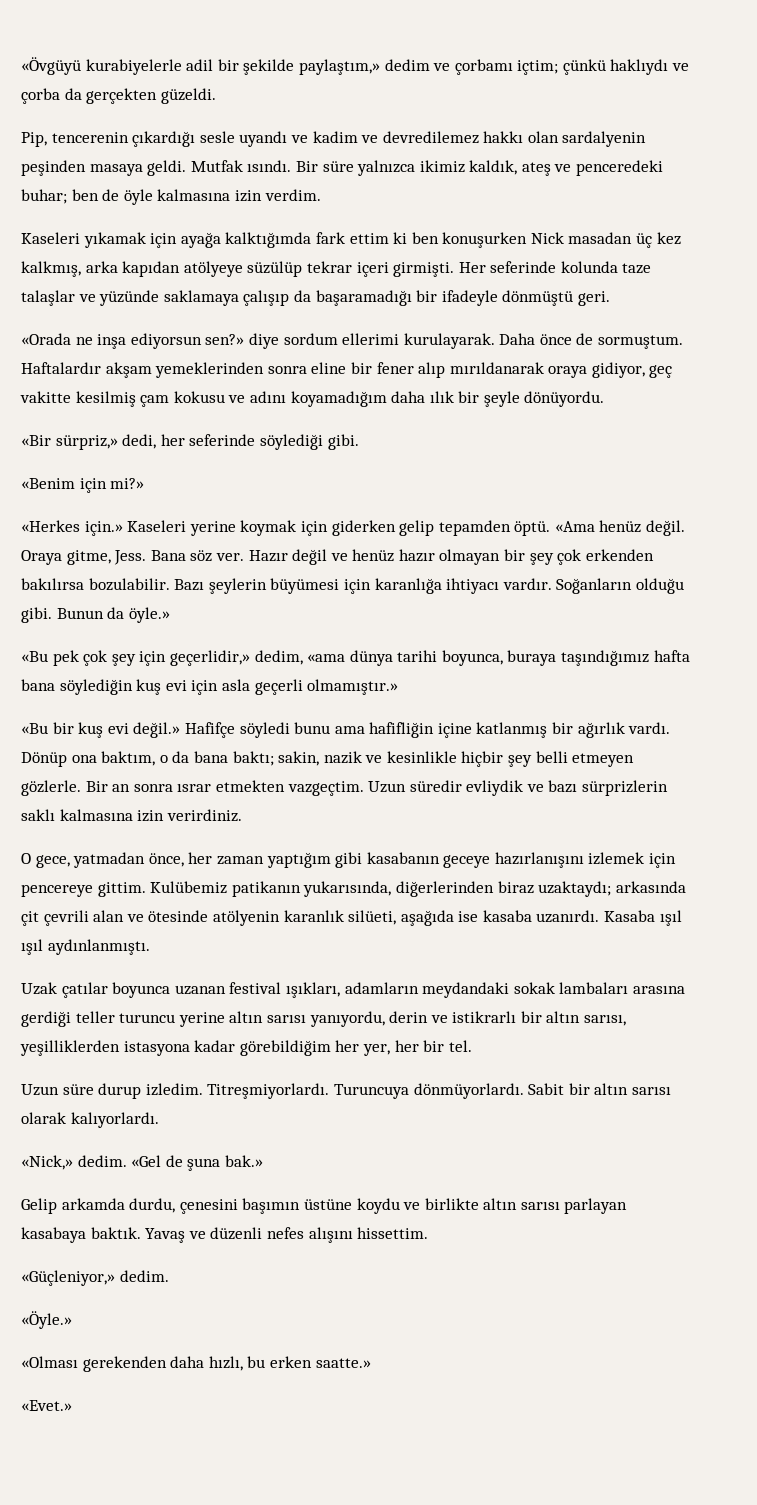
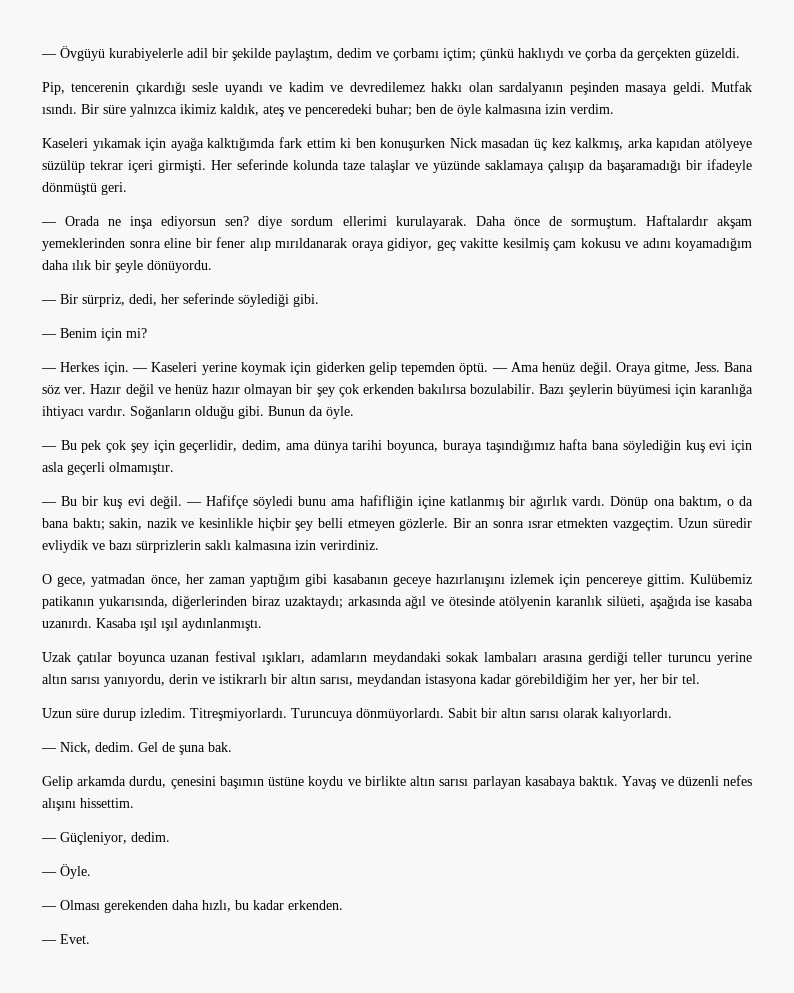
[21,57,81,75] «Övgüyü -> [41,46,105,61] — Övgüyü
[298,59,380,75] paylaştım,» -> [275,48,333,61] paylaştım,
[562,131,647,147] sardalyenin -> [499,82,564,95] sardalyanın
[21,333,71,345] «Orada -> [41,216,101,226] — Orada
[205,334,245,345] sen?» -> [225,216,250,226] sen?
[21,435,118,450] «Bir sürpriz,» -> [41,294,125,307] — Bir sürpriz,
[21,478,145,493] [21,520,123,536] «Benim için mi?» // «Herkes için.» -> [41,328,147,341] [41,362,148,375] — Benim için mi? // — Herkes için. —
[438,520,595,536] tepamden öptü. «Ama -> [401,362,540,375] tepemden öptü. — Ama
[128,607,170,623] [21,651,48,662] öyle.» // «Bu -> [326,406,354,419] [41,440,77,450] öyle. // — Bu
[169,650,346,666] geçerlidir,» dedim, «ama -> [179,440,310,453] geçerlidir, dedim, ama
[307,679,399,695] [21,723,48,734] olmamıştır.» // «Bu -> [109,462,174,475] [41,496,78,506] olmamıştır. // — Bu
[133,722,181,738] değil.» -> [149,495,202,509] değil. —
[21,910,125,926] çit çevrili alan -> [405,595,427,609] ağıl
[20,1040,120,1056] yeşilliklerden -> [357,674,421,687] meydandan
[21,1155,162,1170] «Nick,» dedim. «Gel -> [41,742,158,754] — Nick, dedim. Gel
[224,1155,263,1167] bak.» -> [208,742,232,752] bak.
[21,1270,115,1286] «Güçleniyor,» -> [41,832,127,845] — Güçleniyor,
[21,1311,72,1329] [21,1356,371,1372] [21,1400,72,1411] «Öyle.» // «Olması gerekenden daha hızlı, bu erken saatte.» // «Evet.» -> [41,864,91,879] [41,900,343,913] [41,934,90,944] — Öyle. // — Olması gerekenden daha hızlı, bu kadar erkenden. // — Evet.

